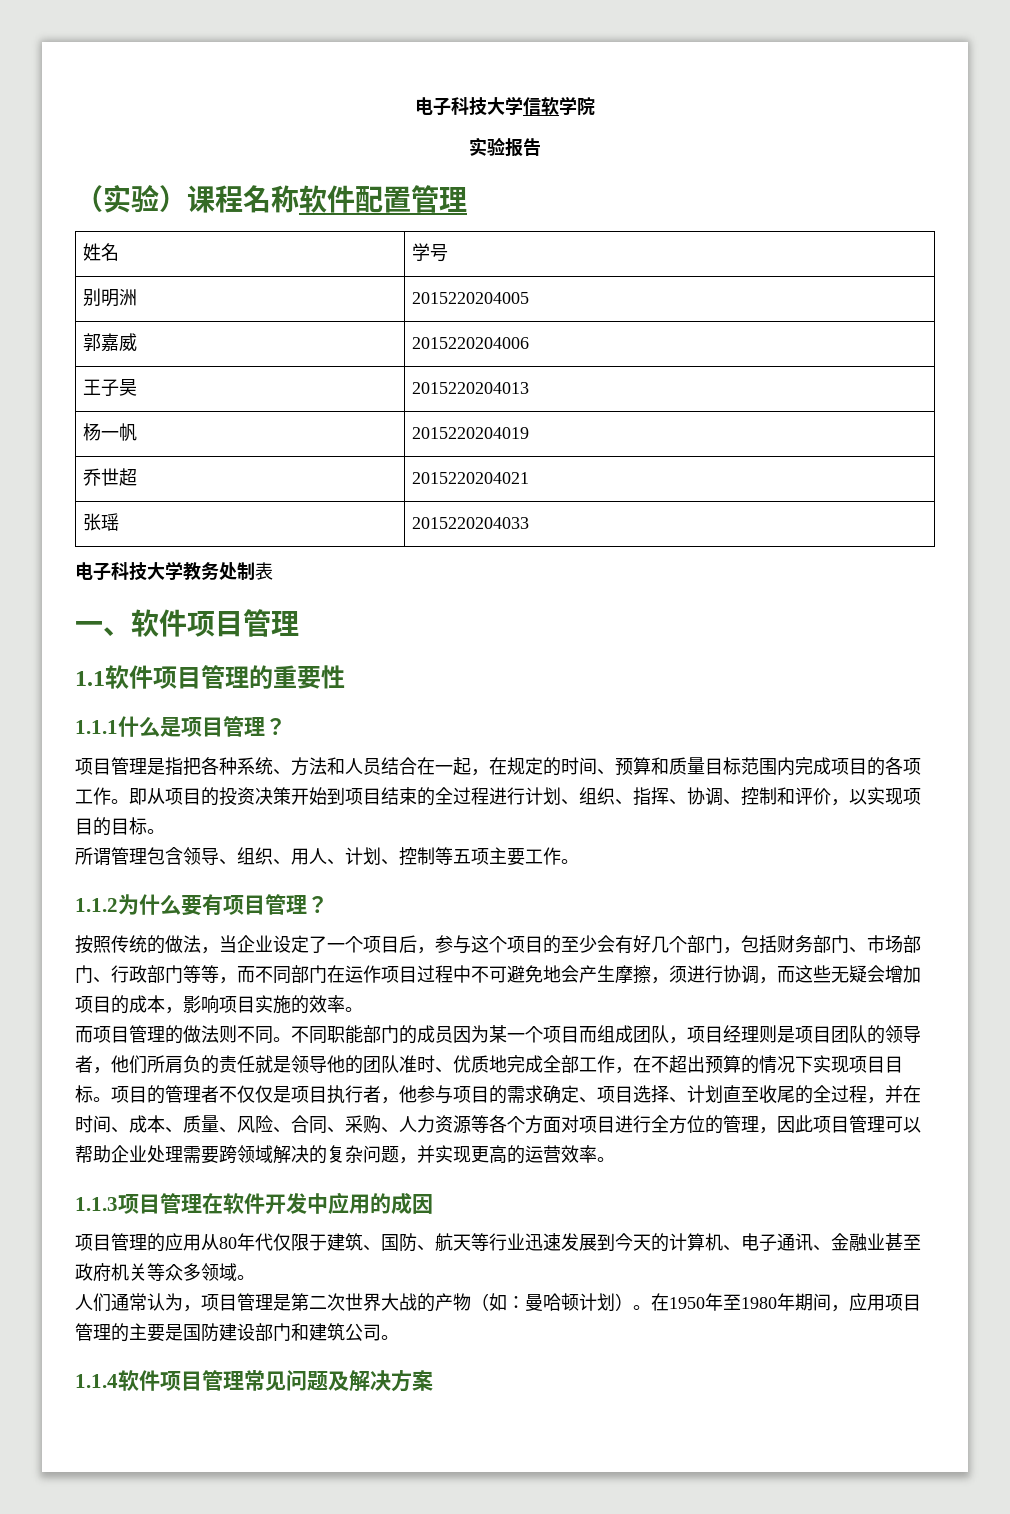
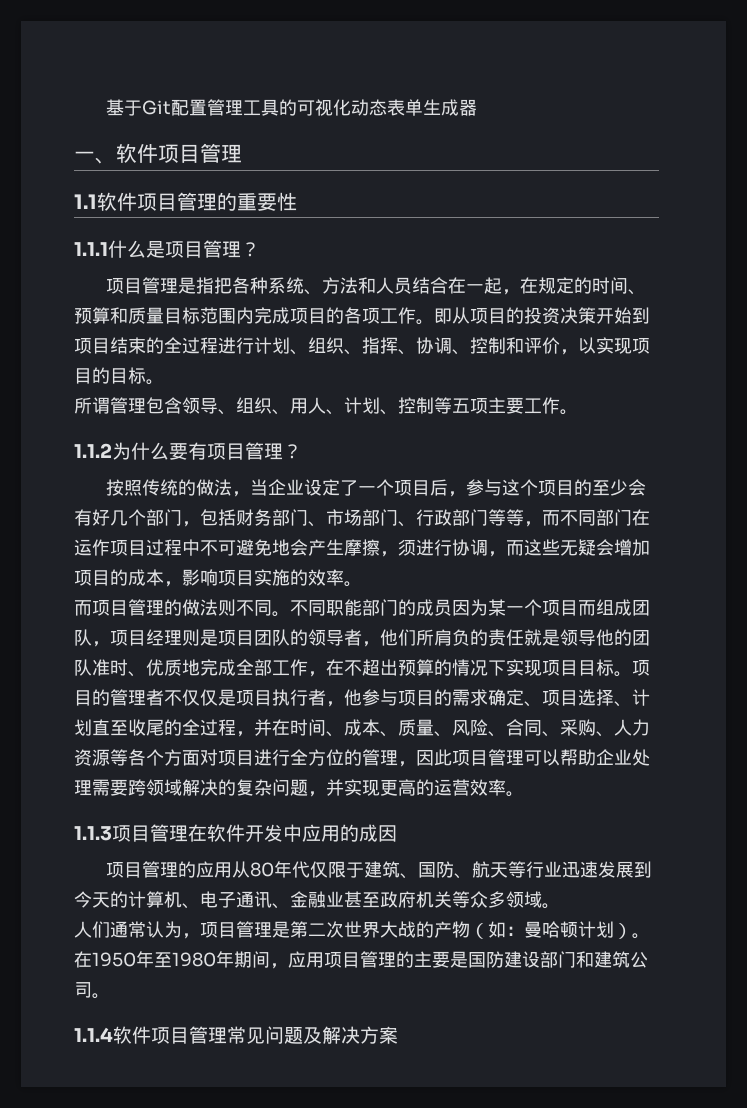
[415,96,595,116] [469,137,541,157] [75,185,467,213] [82,243,119,261] [411,243,448,262] [82,288,137,307] [411,292,529,304] [82,333,137,351] [411,337,529,349] [82,379,137,397] [411,382,529,394] [82,423,137,441] [411,427,529,439] [82,468,137,486] [411,472,529,484] [82,513,119,531] [411,517,529,529] [75,561,255,581] 电子科技大学信软学院 // 实验报告 // （实验）课程名称软件配置管理 // 姓名 | 学号 // 别明洲 | 2015220204005 // 郭嘉威 | 2015220204006 // 王子昊 | 2015220204013 // 杨一帆 | 2015220204019 // 乔世超 | 2015220204021 // 张瑶 | 2015220204033 // 电子科技大学教务处制 -> [106,99,388,116] 基于Git配置管理工具的可视化动态
(273, 571) none -> [405,99,478,116] 单生成器

